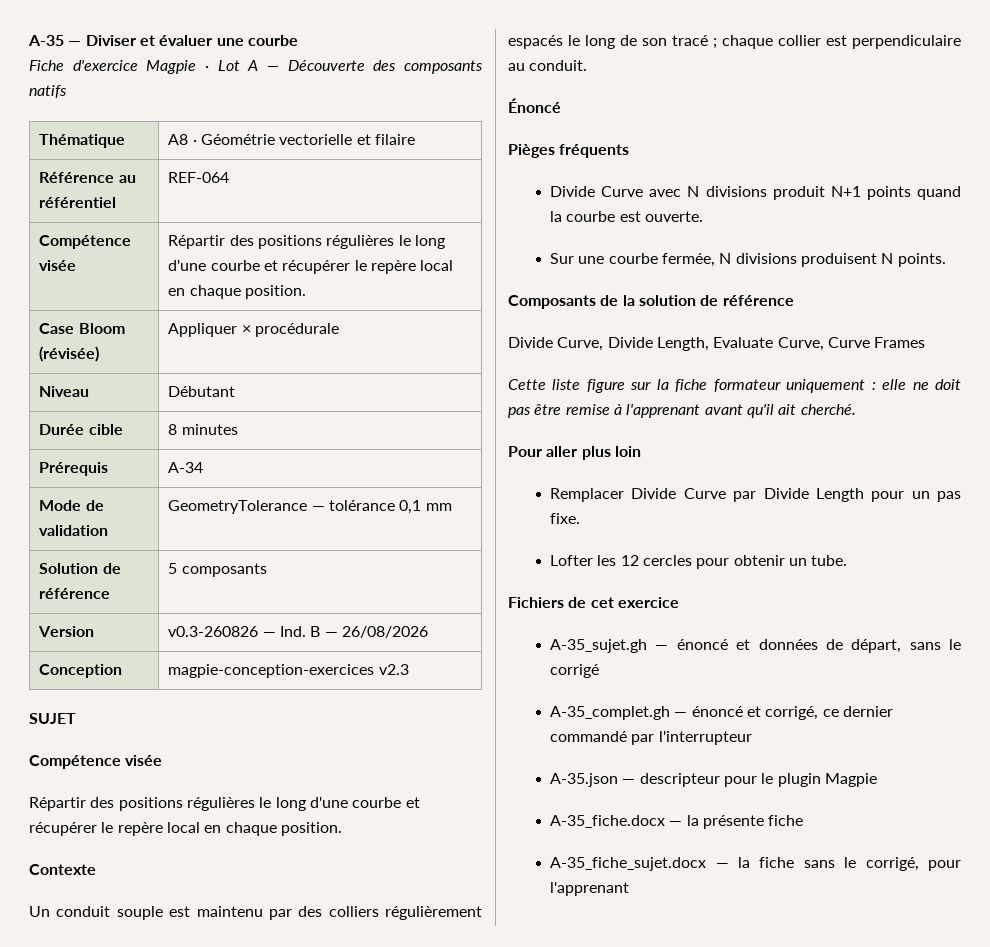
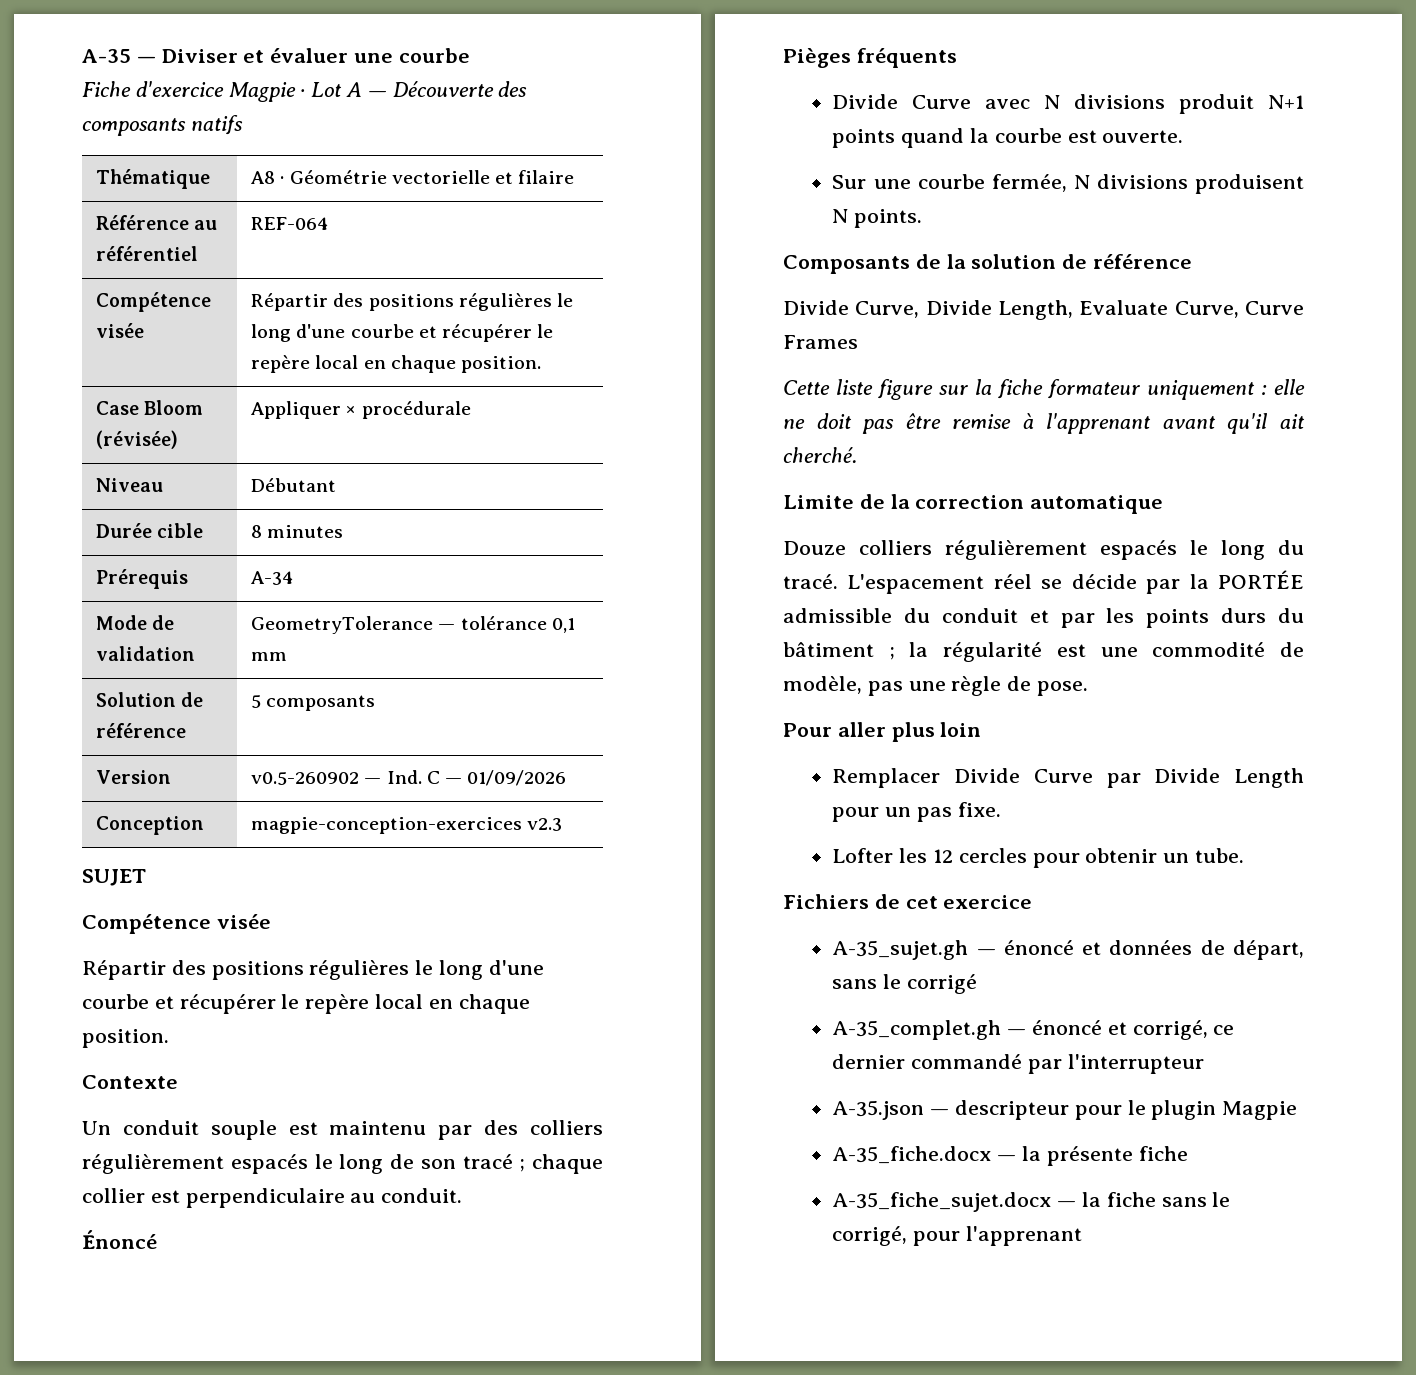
[168,626,259,637] v0.3-260826 -> [251,772,360,785] v0.5-260902
[310,626,428,638] B — 26/08/2026 -> [426,770,567,786] C — 01/09/2026
(856, 409) none -> [783,494,1164,514] [783,540,1304,560] [783,570,1304,594] [783,608,1304,628] [783,642,1304,662] [783,676,1089,696] // Limite de la correction automatique // Douze colliers régulièrement espacés le long du tracé. L'espacement réel se décide par la PORTÉE admissible du conduit et par les points durs du bâtiment ; la régularité est une commodité de modèle, pas une règle de pose.

